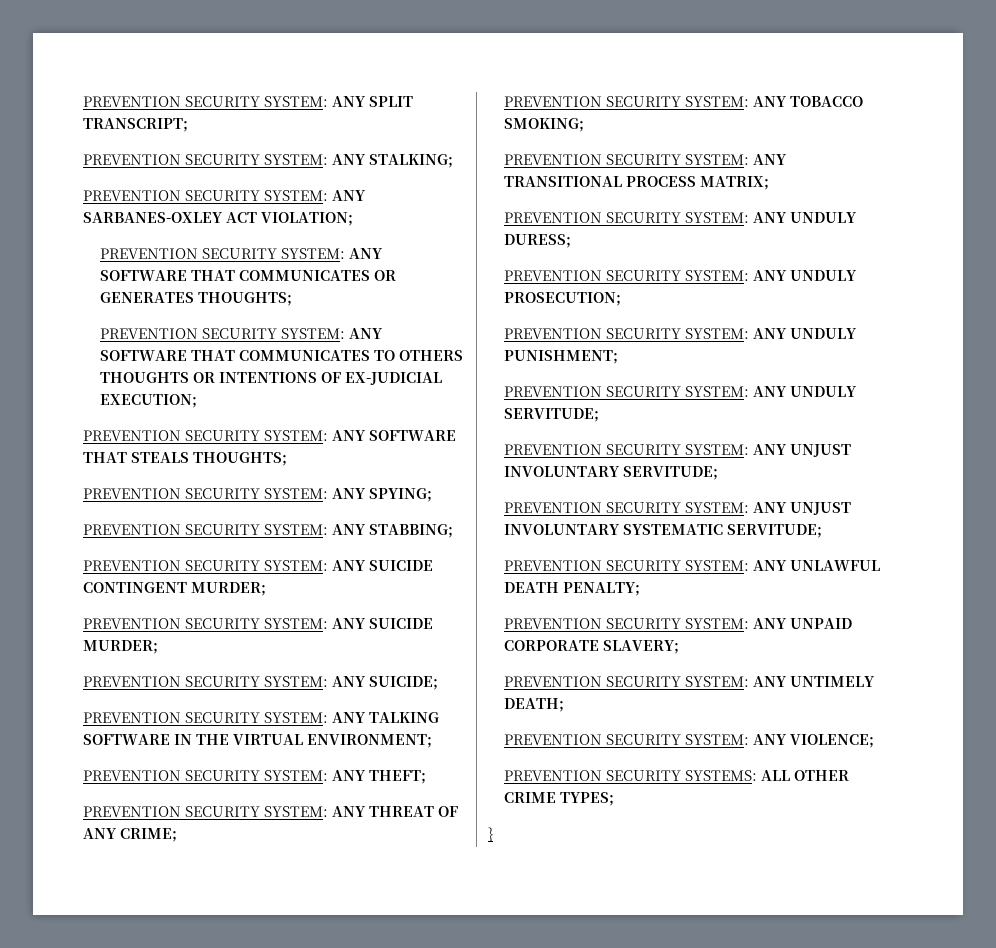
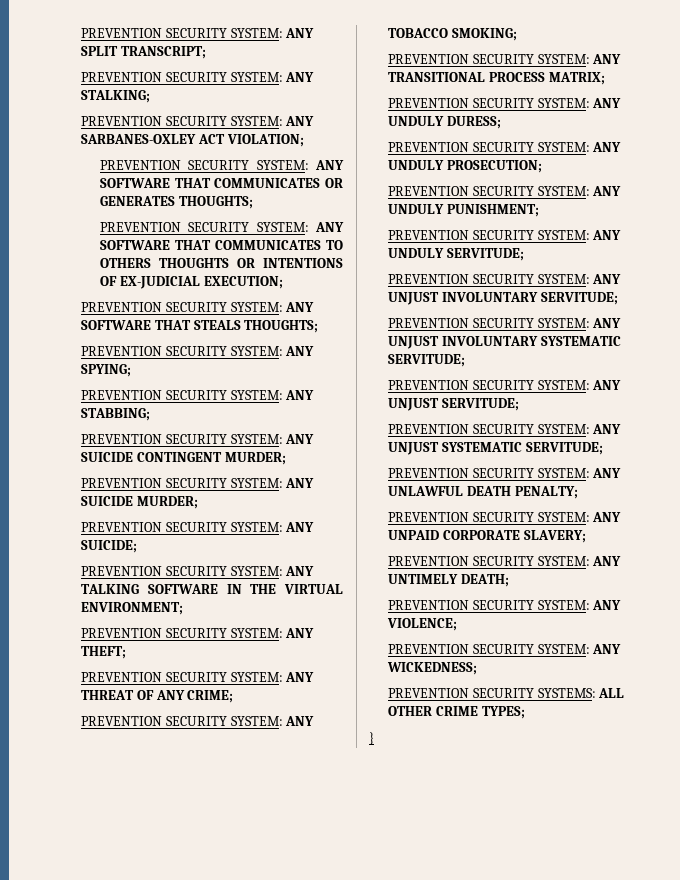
(823, 531) none -> [387,380,622,390] [387,398,519,411] [387,424,622,434] [387,442,603,455] // PREVENTION SECURITY SYSTEM: ANY UNJUST SERVITUDE; // PREVENTION SECURITY SYSTEM: ANY UNJUST SYSTEMATIC SERVITUDE;
(875, 741) none -> [387,644,622,654] [386,662,477,675] // PREVENTION SECURITY SYSTEM: ANY WICKEDNESS;

